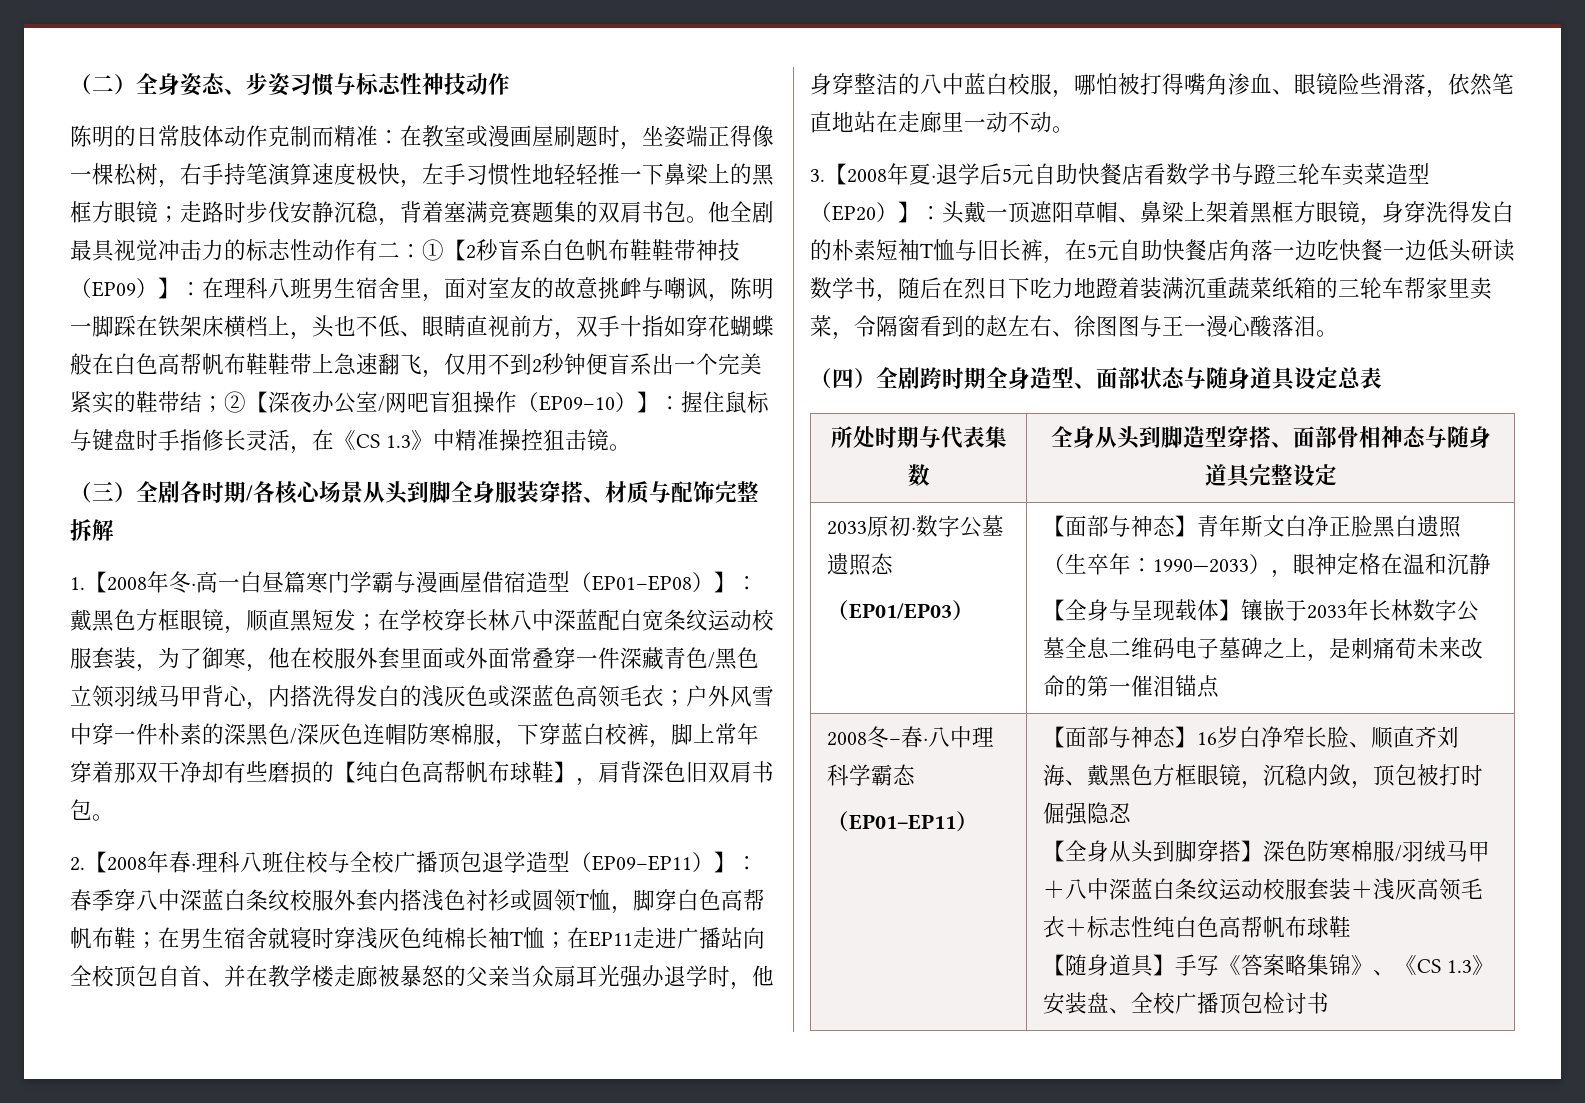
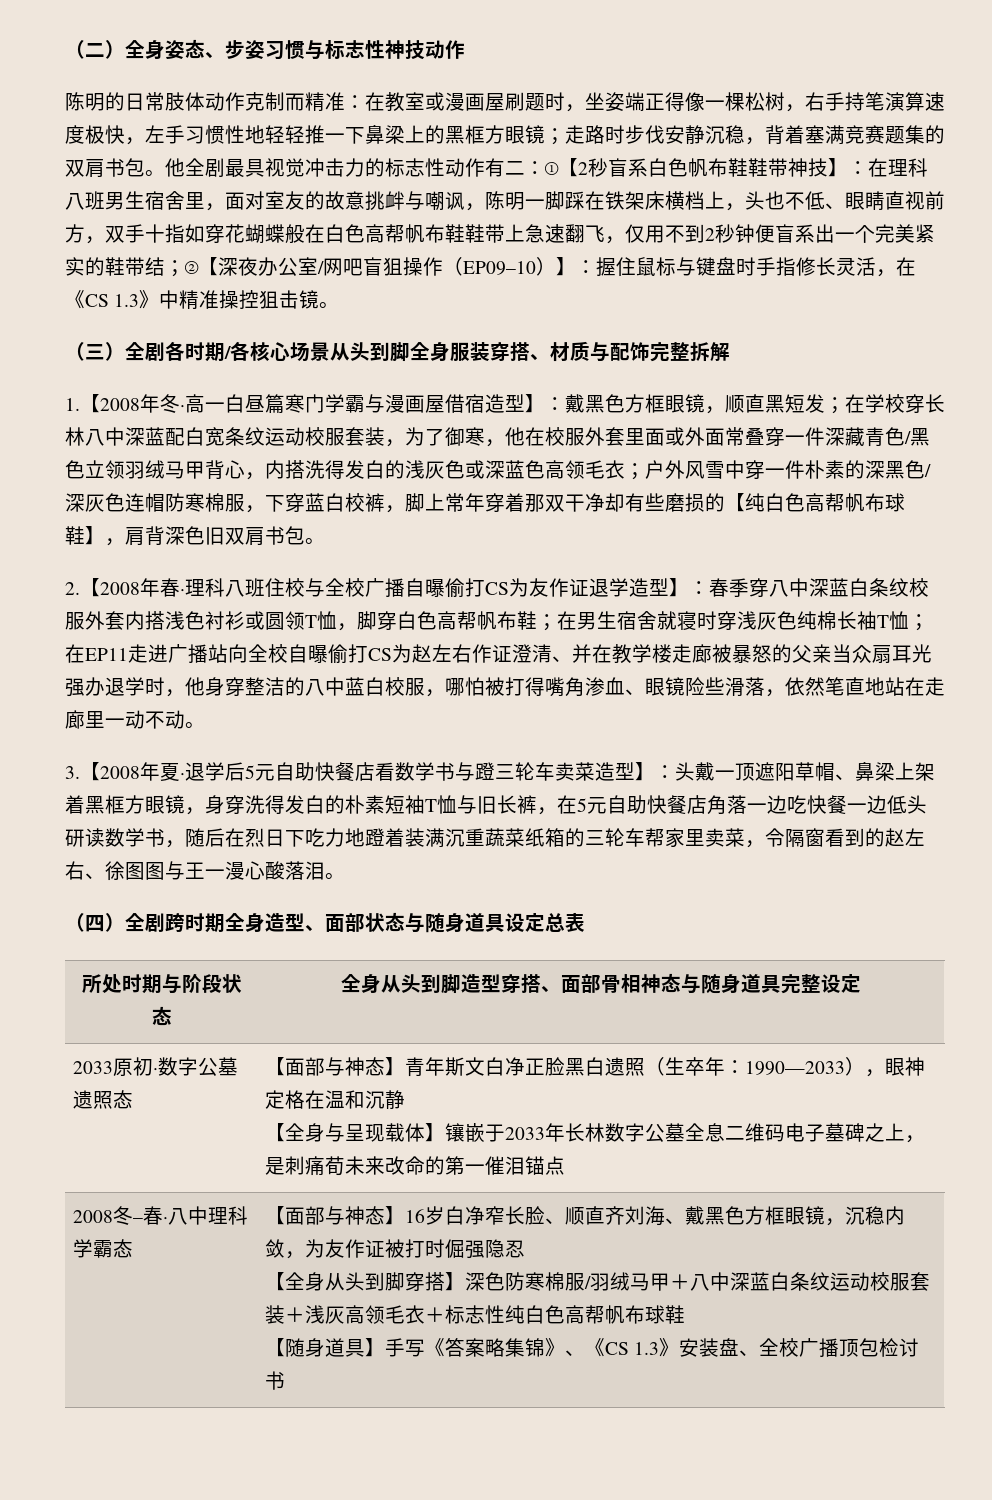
[70,278,158,299] （EP09） -> (828, 167) none
[570,572,714,593] （EP01–EP08） -> (525, 403) none
[438,851,714,874] 顶包退学造型（EP09–EP11） -> [405,578,669,598] 自曝偷打CS为友作证退学造型
[114,965,202,988] 顶包自首 -> [288,644,552,664] 自曝偷打CS为赵左右作证澄清
[810,202,898,223] （EP20） -> (635, 771) none
[940,426,1007,449] [907,464,930,486] 代表集数 -> [181,973,242,993] [151,1006,172,1026] 阶段状态
[826,600,974,621] // （EP01/EP03） -> (133, 1099) none
[826,811,978,832] // （EP01–EP11） -> (133, 1248) none
[1372,764,1417,787] 顶包 -> [304,1239,385,1258] 为友作证

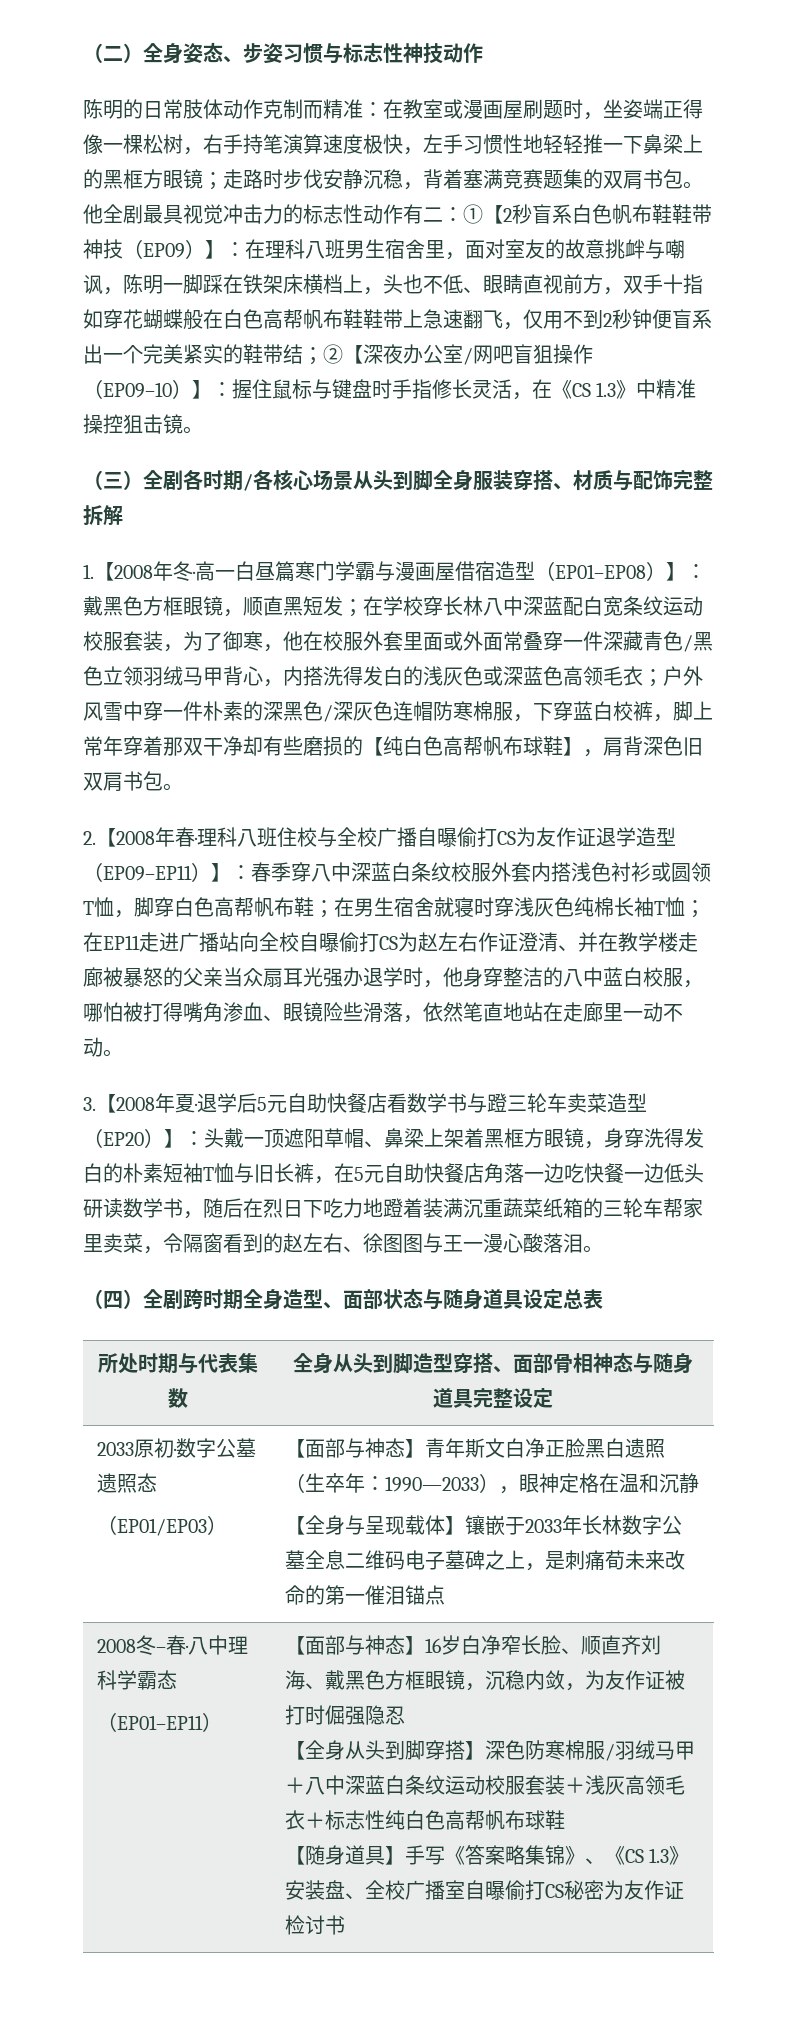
(828, 167) none -> [123,239,205,259] （EP09）
(525, 403) none -> [535,561,666,581] （EP01–EP08）
(669, 587) none -> [83,862,211,882] （EP09–EP11）
(635, 771) none -> [83,1128,164,1148] （EP20）
[181,973,242,993] [151,1006,172,1026] 阶段状态 -> [197,1353,258,1373] [167,1388,188,1408] 代表集数
(133, 1099) none -> [96,1515,227,1536] // （EP01/EP03）
(133, 1248) none -> [96,1712,222,1732] // （EP01–EP11）
[839,1338,880,1357] 顶包 -> [444,1880,684,1900] 室自曝偷打CS秘密为友作证

